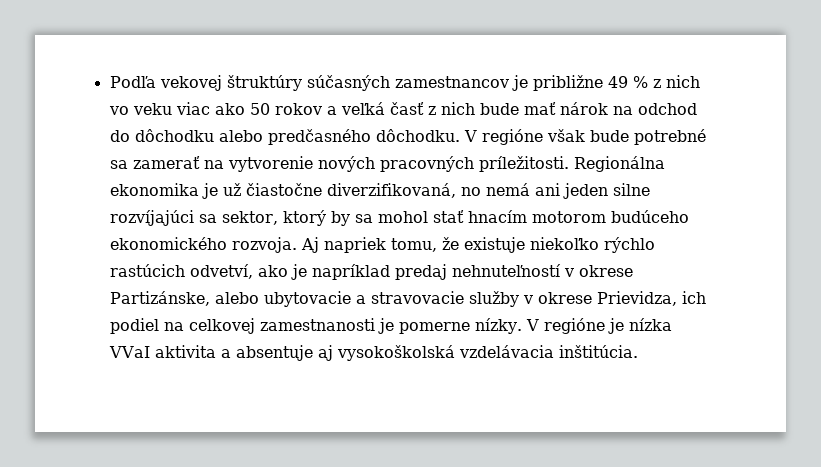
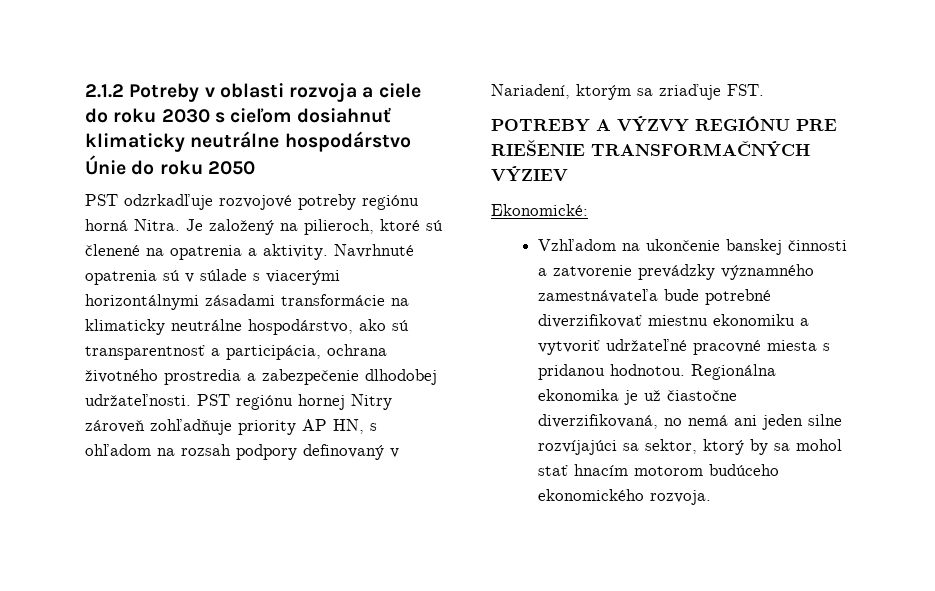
[109,75,700,91] [108,102,697,115] [109,129,706,145] [109,156,569,172] Podľa vekovej štruktúry súčasných zamestnancov je približne 49 % z nich vo veku viac ako 50 rokov a veľká časť z nich bude mať nárok na odchod do dôchodku alebo predčasného dôchodku. V regióne však bude potrebné sa zamerať na vytvorenie nových pracovných príležitosti. -> [85,83,421,102] [85,107,392,123] [85,131,411,152] [85,155,255,175] [85,194,419,210] [85,219,443,235] [85,244,414,260] [85,269,340,285] [85,294,409,310] [85,319,409,335] [85,344,387,360] [85,369,437,385] [85,394,392,410] [85,419,377,435] [85,444,399,460] [491,84,764,100] [491,116,837,132] [491,140,810,157] [491,166,568,182] [491,204,588,216] [537,239,847,255] [537,264,814,280] [537,289,771,305] [537,314,809,328] [537,339,830,355] [537,364,685,380] 2.1.2 Potreby v oblasti rozvoja a ciele do roku 2030 s cieľom dosiahnuť klimaticky neutrálne hospodárstvo Únie do roku 2050 // PST odzrkadľuje rozvojové potreby regiónu horná Nitra. Je založený na pilieroch, ktoré sú členené na opatrenia a aktivity. Navrhnuté opatrenia sú v súlade s viacerými horizontálnymi zásadami transformácie na klimaticky neutrálne hospodárstvo, ako sú transparentnosť a participácia, ochrana životného prostredia a zabezpečenie dlhodobej udržateľnosti. PST regiónu hornej Nitry zároveň zohľadňuje priority AP HN, s ohľadom na rozsah podpory definovaný v Nariadení, ktorým sa zriaďuje FST. // POTREBY A VÝZVY REGIÓNU PRE RIEŠENIE TRANSFORMAČNÝCH VÝZIEV // Ekonomické: // Vzhľadom na ukončenie banskej činnosti a zatvorenie prevádzky významného zamestnávateľa bude potrebné diverzifikovať miestnu ekonomiku a vytvoriť udržateľné pracovné miesta s pridanou hodnotou.
[300,237,655,253] [109,264,633,280] [109,291,706,307] [109,318,672,334] [108,345,638,361] Aj napriek tomu, že existuje niekoľko rýchlo rastúcich odvetví, ako je napríklad predaj nehnuteľností v okrese Partizánske, alebo ubytovacie a stravovacie služby v okrese Prievidza, ich podiel na celkovej zamestnanosti je pomerne nízky. V regióne je nízka VVaI aktivita a absentuje aj vysokoškolská vzdelávacia inštitúcia. -> (711, 497) none

